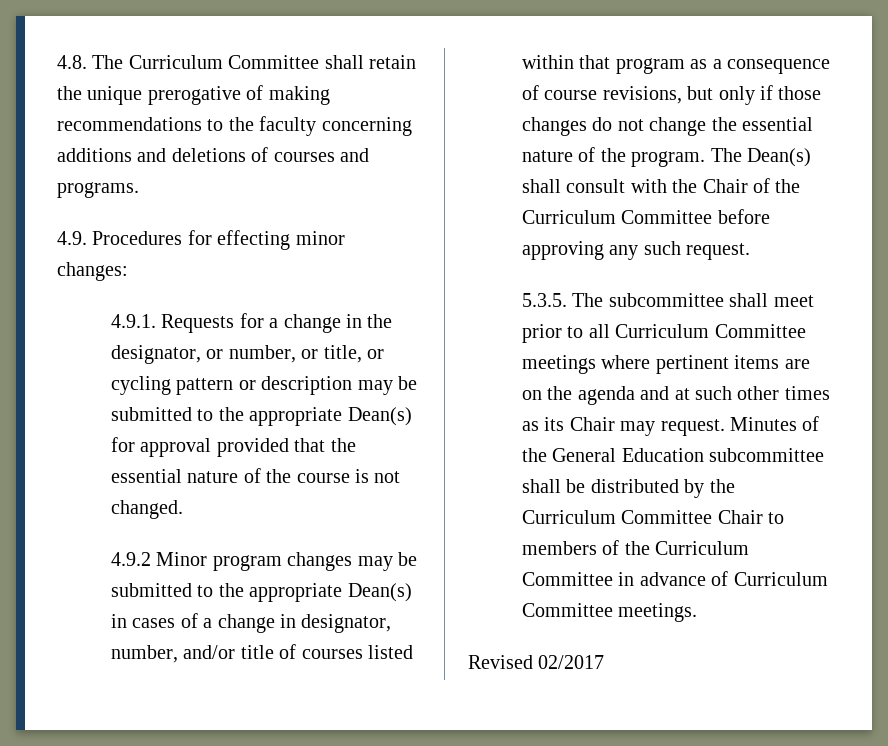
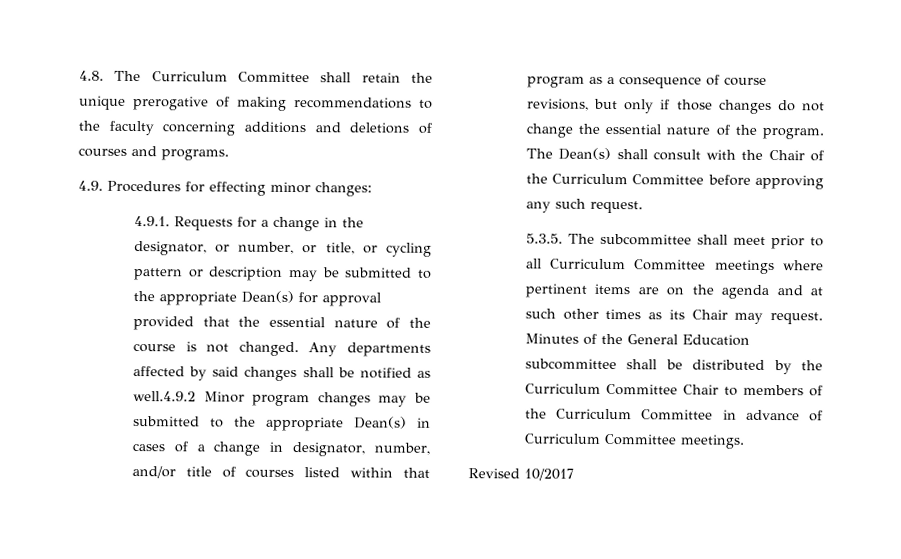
[111,552,152,566] // 4.9.2 -> [308,342,431,357] [132,366,431,382] [132,391,196,402] Any departments affected by said changes shall be notified as well.4.9.2
[538,655,605,669] 02/2017 -> [524,468,574,481] 10/2017

